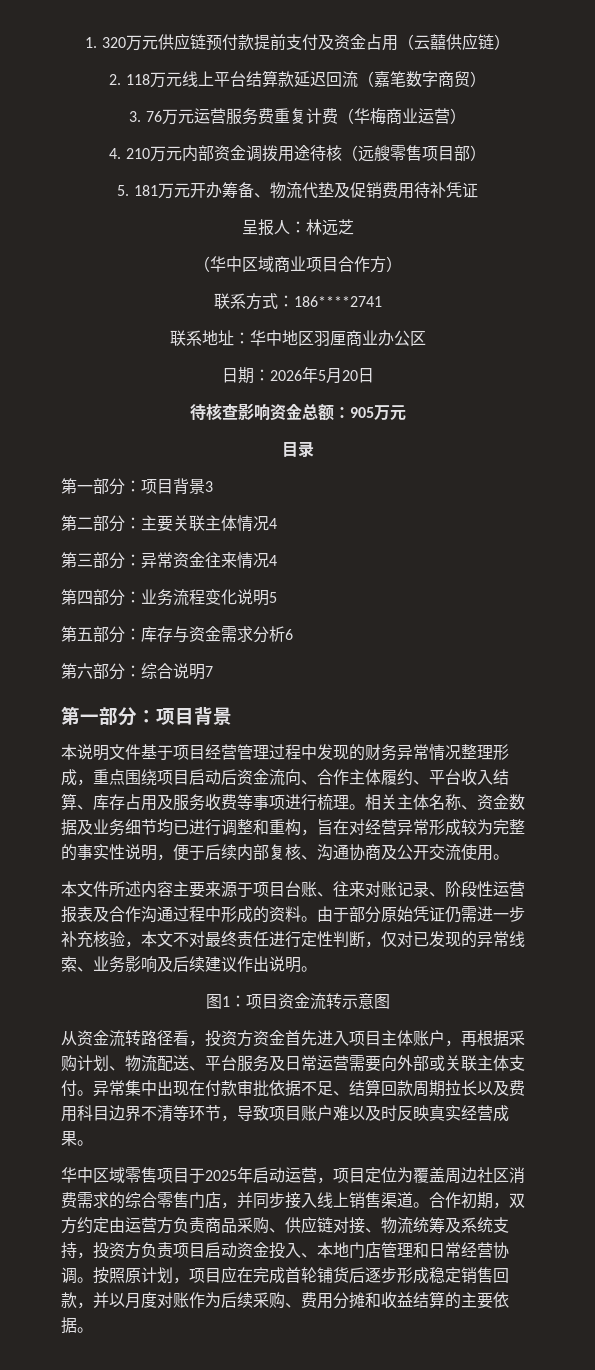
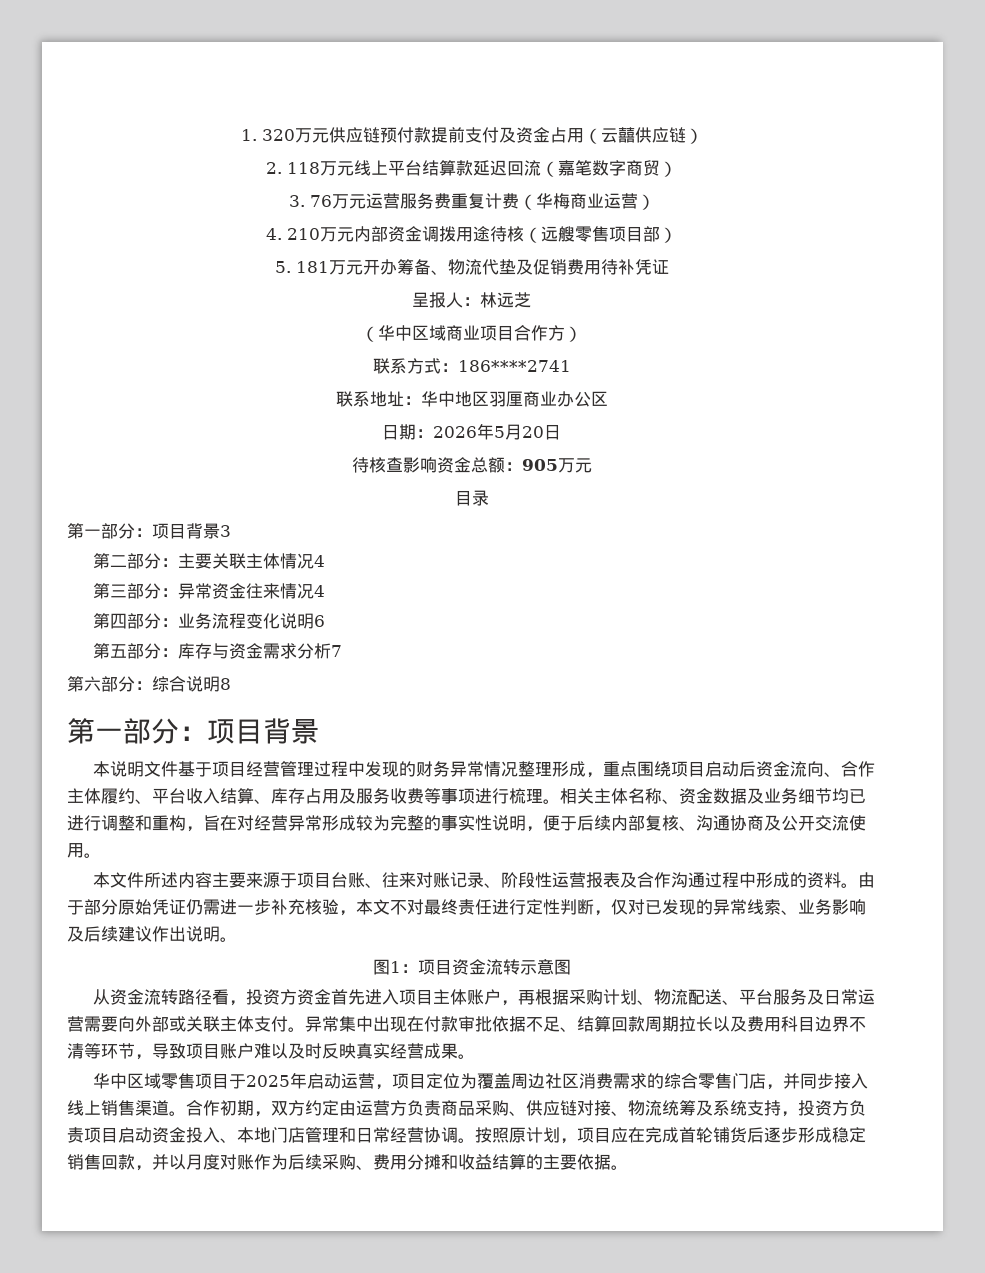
[269,592,277,603] 5 -> [313,615,325,627] 6
[285,629,293,640] 6 -> [330,645,342,657] 7
[205,666,213,677] 7 -> [220,678,231,690] 8

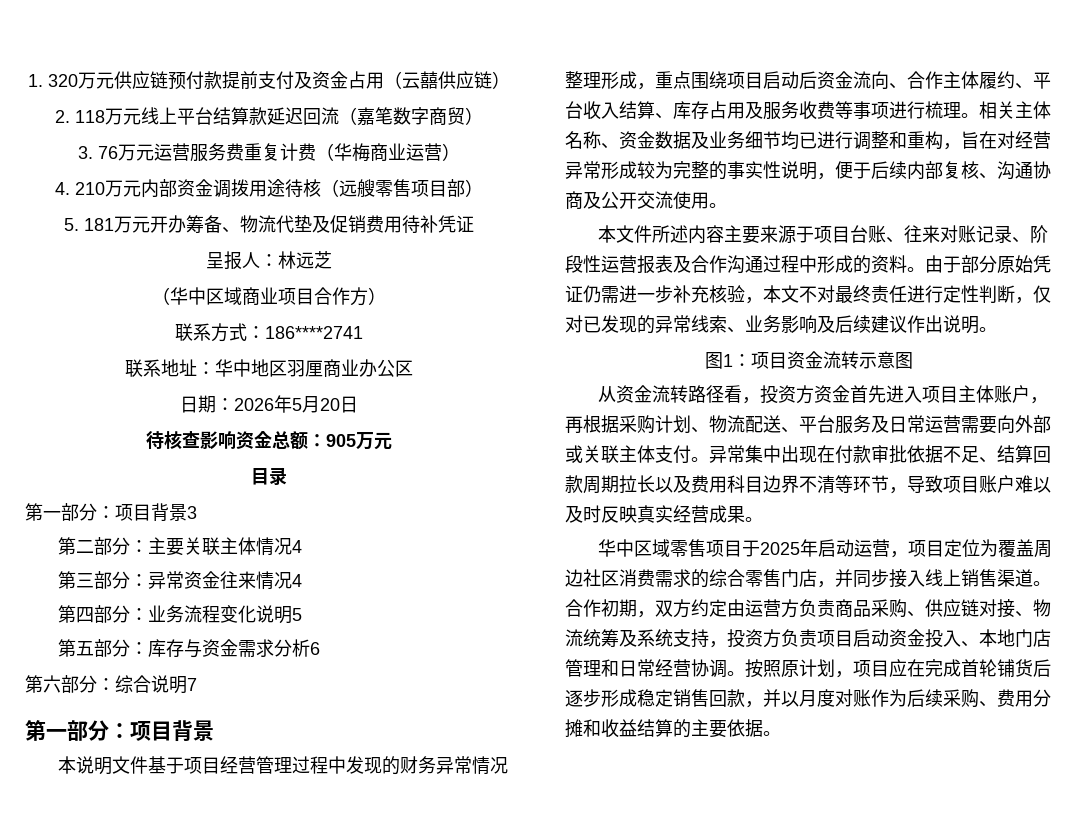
[313,615,325,627] 6 -> [291,608,302,621] 5
[330,645,342,657] 7 -> [309,642,320,655] 6
[220,678,231,690] 8 -> [187,678,197,691] 7

